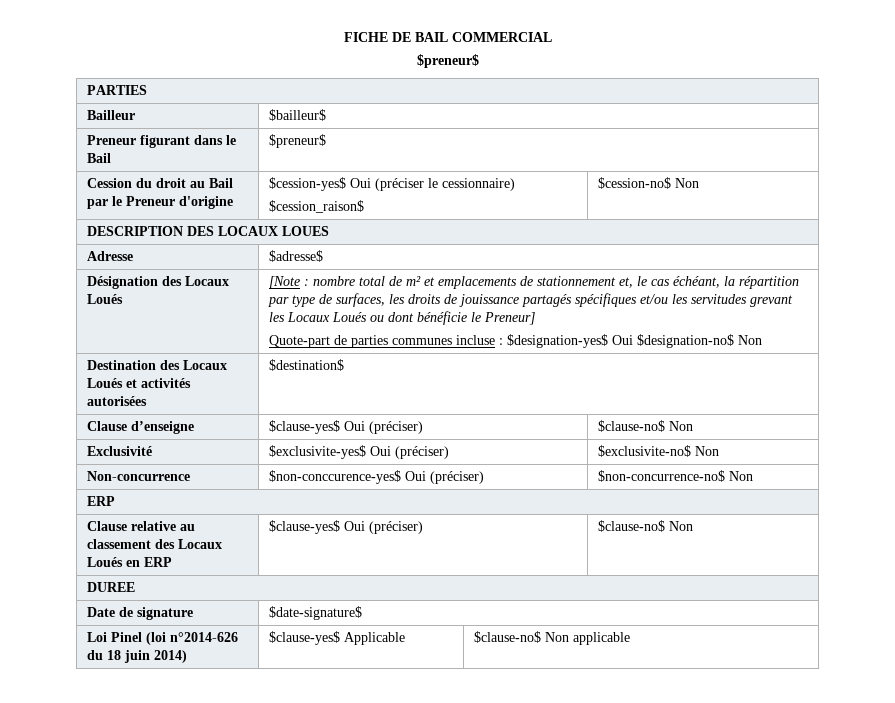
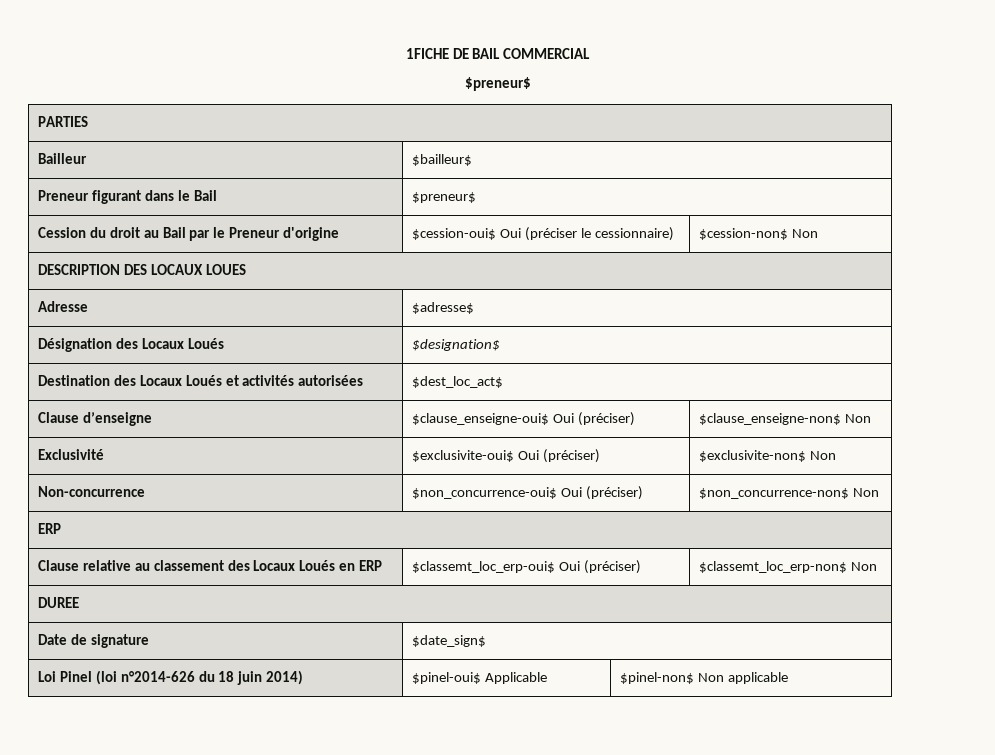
[343,32,388,42] FICHE -> [405,48,449,59] 1FICHE
[268,177,346,191] $cession-yes$ -> [411,228,496,240] $cession-oui$
[268,200,364,213] [597,177,671,189] // $cession_raison$ | $cession-no$ -> [698,228,788,240] | $cession-non$
[268,276,799,289] [267,293,793,307] [268,311,535,325] [268,334,762,348] [Note : nombre total de m² et emplacements de stationnement et, le cas échéant, la répartition par type de surfaces, les droits de jouissance partagés spécifiques et/ou les servitudes grevant les Locaux Loués ou dont bénéficie le Preneur] // Quote-part de parties communes incluse : $designation-yes$ Oui $designation-no$ Non -> [411,339,500,351] $designation$
[268,359,344,371] $destination$ -> [411,376,503,388] $dest_loc_act$
[268,420,423,434] [597,420,665,432] $clause-yes$ Oui (préciser) | $clause-no$ -> [411,412,635,426] [698,413,841,425] $clause_enseigne-oui$ Oui (préciser) | $clause_enseigne-non$
[268,445,449,459] [597,445,691,457] $exclusivite-yes$ Oui (préciser) | $exclusivite-no$ -> [411,449,600,463] [698,450,806,462] $exclusivite-oui$ Oui (préciser) | $exclusivite-non$
[268,470,484,484] [597,470,725,482] $non-conccurence-yes$ Oui (préciser) | $non-concurrence-no$ -> [411,486,643,500] [698,488,849,499] $non_concurrence-oui$ Oui (préciser) | $non_concurrence-non$
[268,520,423,534] [597,520,665,532] $clause-yes$ Oui (préciser) | $clause-no$ -> [411,560,641,574] [698,561,847,573] $classemt_loc_erp-oui$ Oui (préciser) | $classemt_loc_erp-non$
[268,606,362,620] $date-signature$ -> [411,635,486,647] $date_sign$
[268,631,340,645] $clause-yes$ -> [411,672,481,684] $pinel-oui$
[473,631,541,643] $clause-no$ -> [619,672,694,684] $pinel-non$

